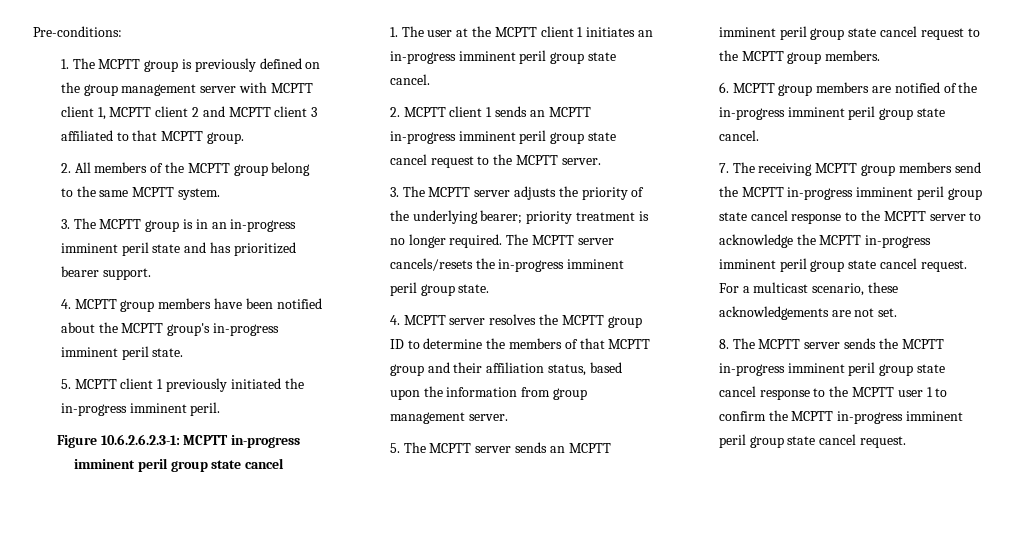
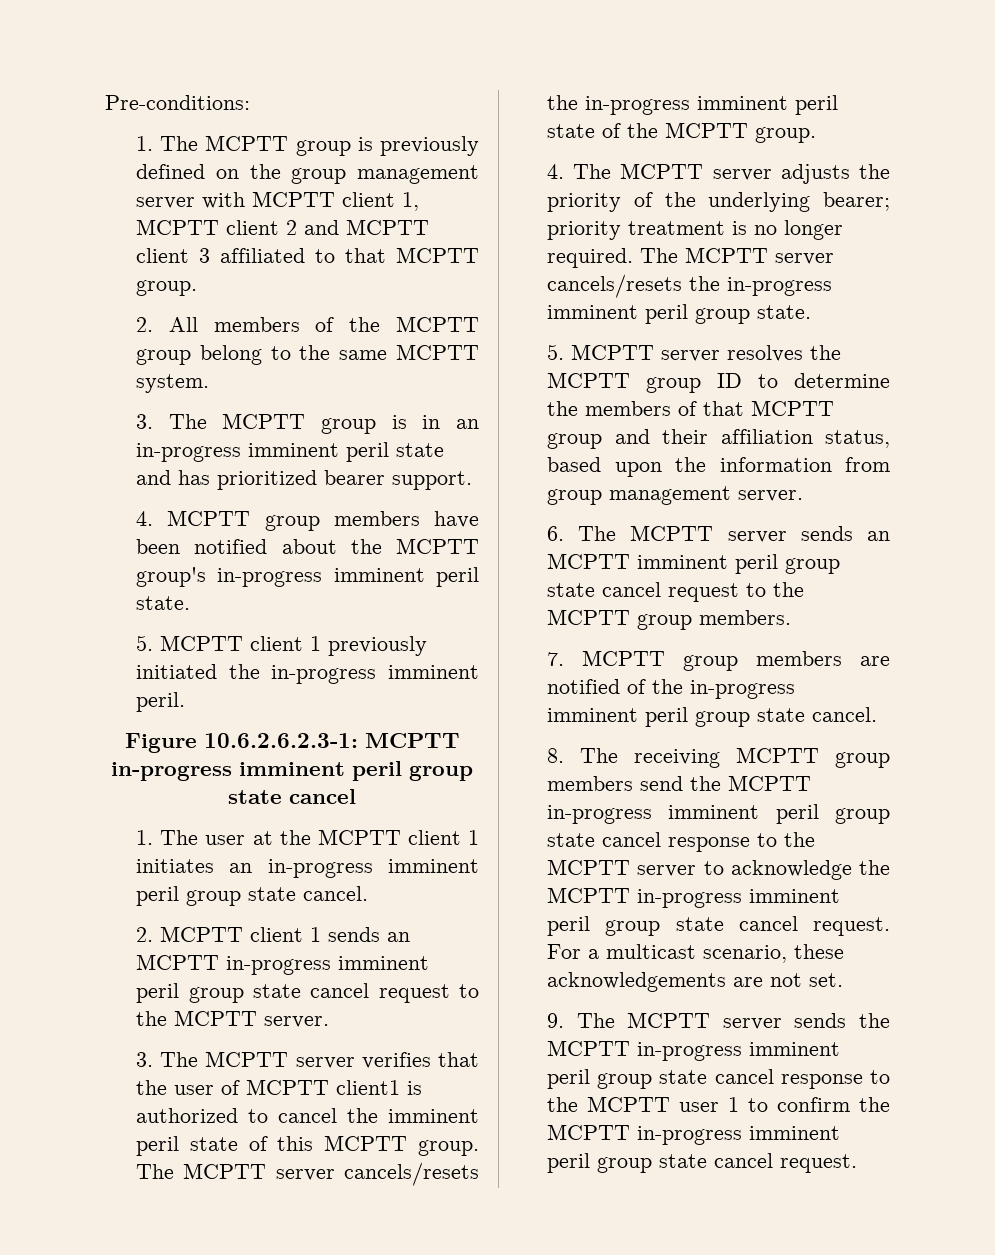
(511, 193) none -> [361,1052,479,1069] [136,1079,423,1095] [136,1108,479,1123] [136,1135,479,1156] [136,1162,479,1186] [547,95,839,115] [547,122,817,143] [547,163,772,181] verifies that the user of MCPTT client1 is authorized to cancel the imminent peril state of this MCPTT group. The MCPTT server cancels/resets the in-progress imminent peril state of the MCPTT group. // 4. The MCPTT server
[389,315,400,325] 4. -> [547,344,565,360] 5.
[389,443,400,453] 5. -> [547,526,565,541] 6.
[718,82,729,93] 6. -> [547,652,565,666] 7.
[718,163,729,173] 7. -> [547,748,565,763] 8.
[718,339,729,349] 8. -> [547,1013,565,1028] 9.

